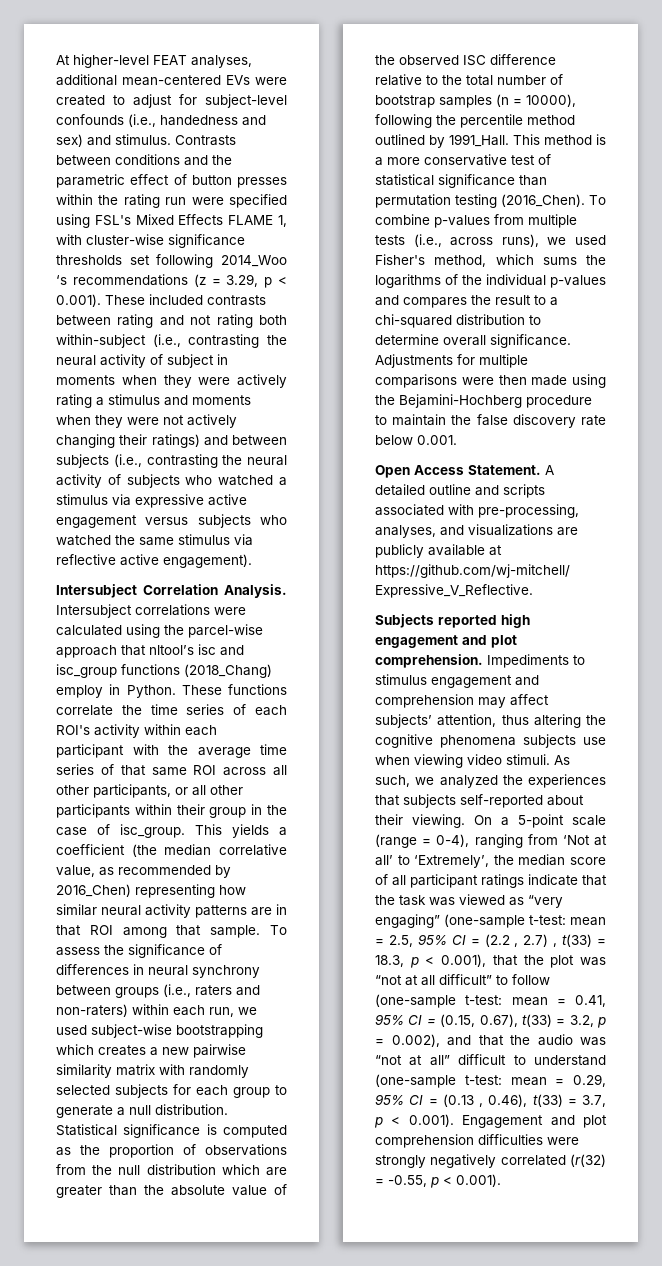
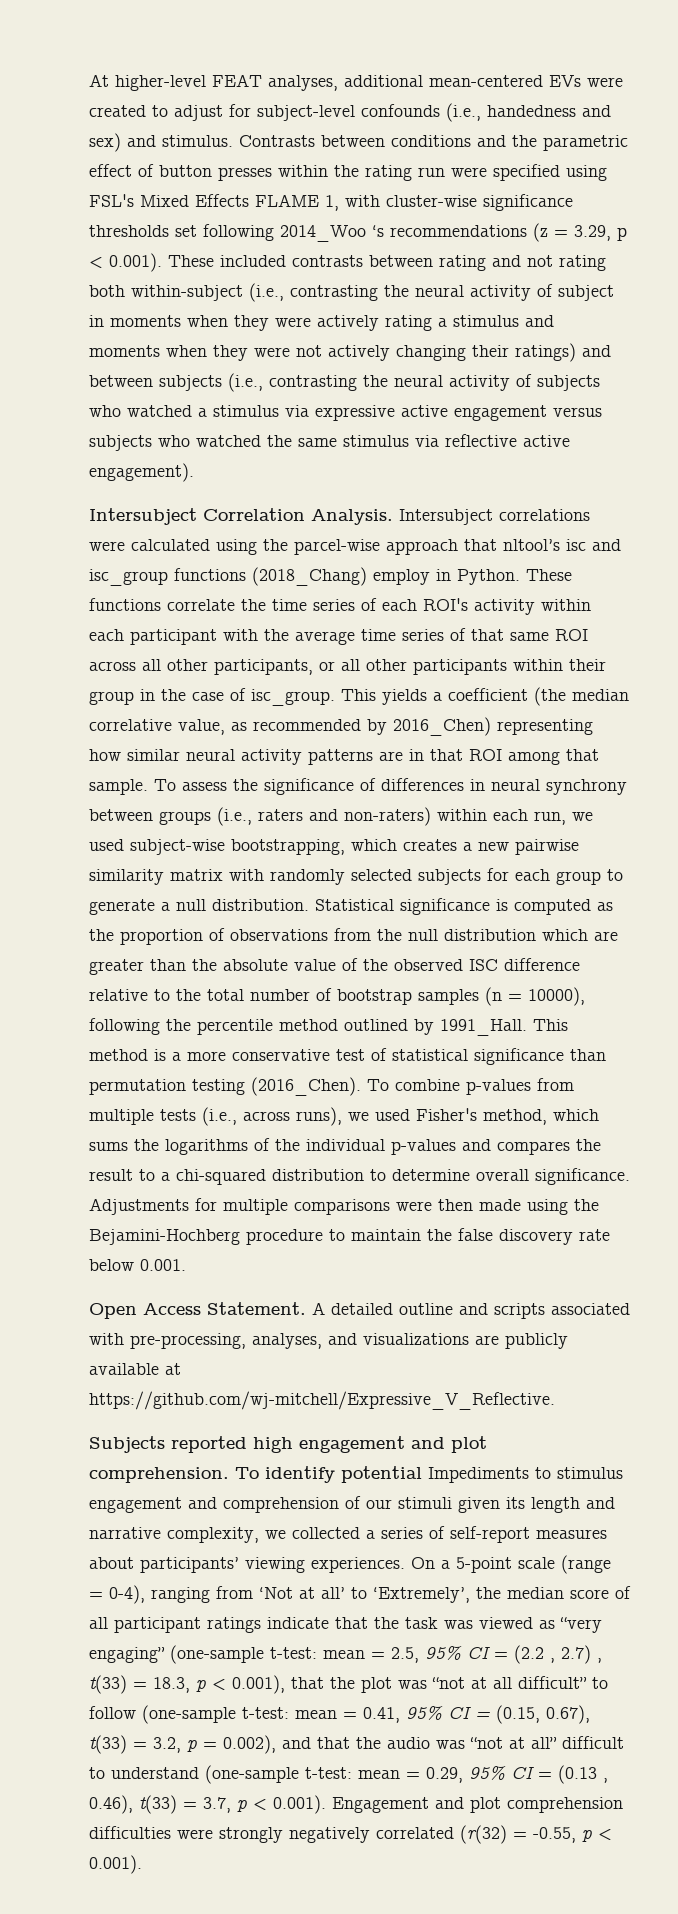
[176,1024,263,1038] bootstrapping -> [231,839,345,855] bootstrapping,
(483, 661) none -> [235,1466,422,1483] To identify potential
[478,694,549,708] [375,714,606,728] [375,734,606,748] [375,754,570,768] [375,774,606,788] [375,794,584,808] [375,814,465,828] may affect subjects’ attention, thus altering the cognitive phenomena subjects use when viewing video stimuli. As such, we analyzed the experiences that subjects self-reported about their viewing. -> [345,1496,615,1513] [89,1526,607,1543] [89,1557,405,1573] of our stimuli given its length and narrative complexity, we collected a series of self-report measures about participants’ viewing experiences.

